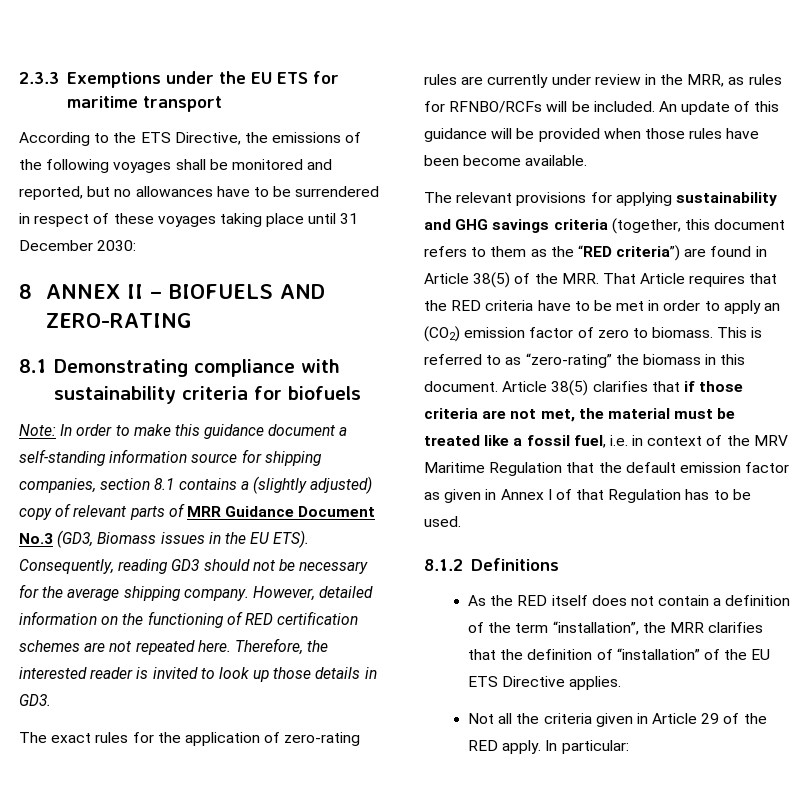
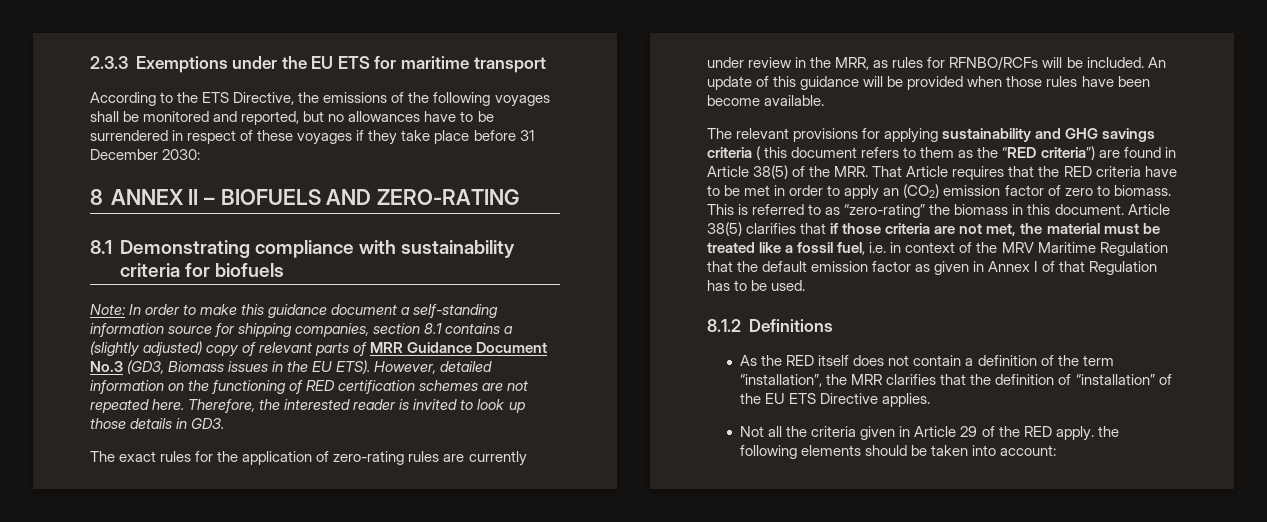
[219,213,337,227] taking place until -> [356,130,516,145] if they take place before
[19,559,369,574] [19,584,249,601] Consequently, reading GD3 should not be necessary for the average shipping company. -> (371, 367) none
[611,218,681,234] (together, -> [756,146,762,160] (
[545,740,629,754] In particular: -> [1097,426,1119,437] [740,445,1057,459] the following elements should be taken into account:

